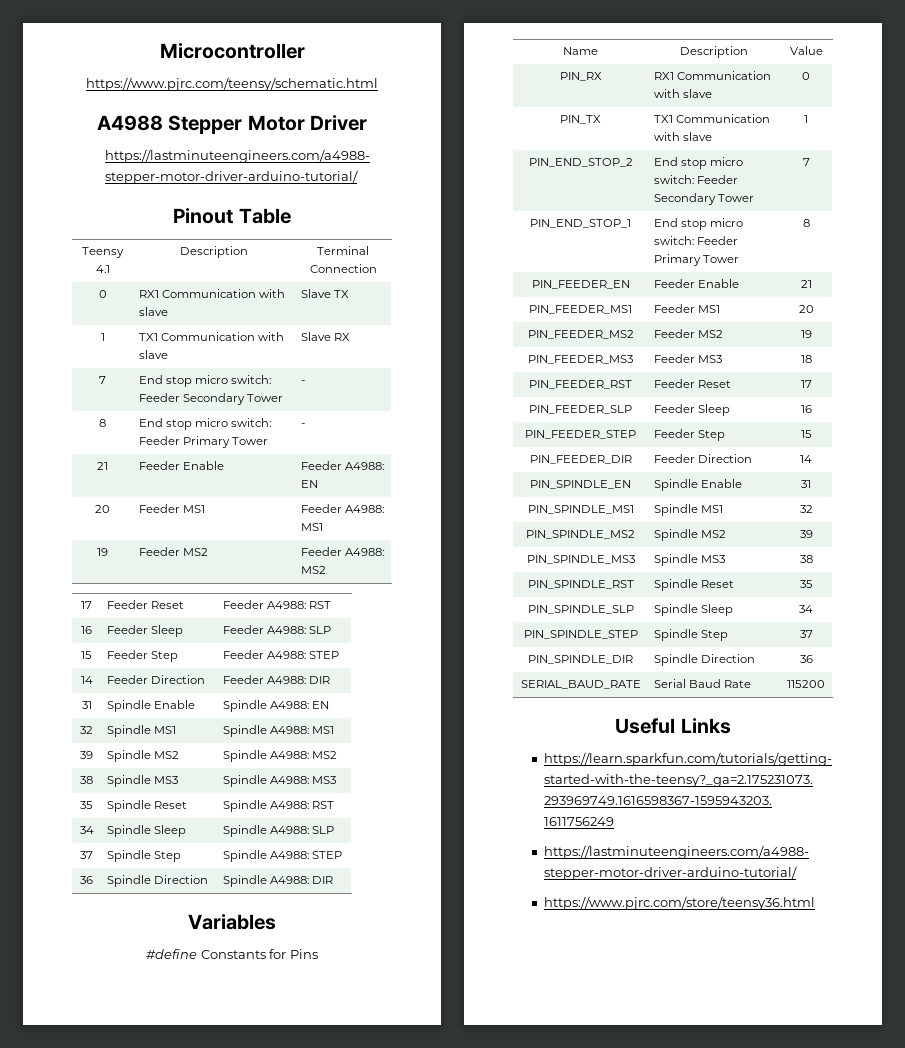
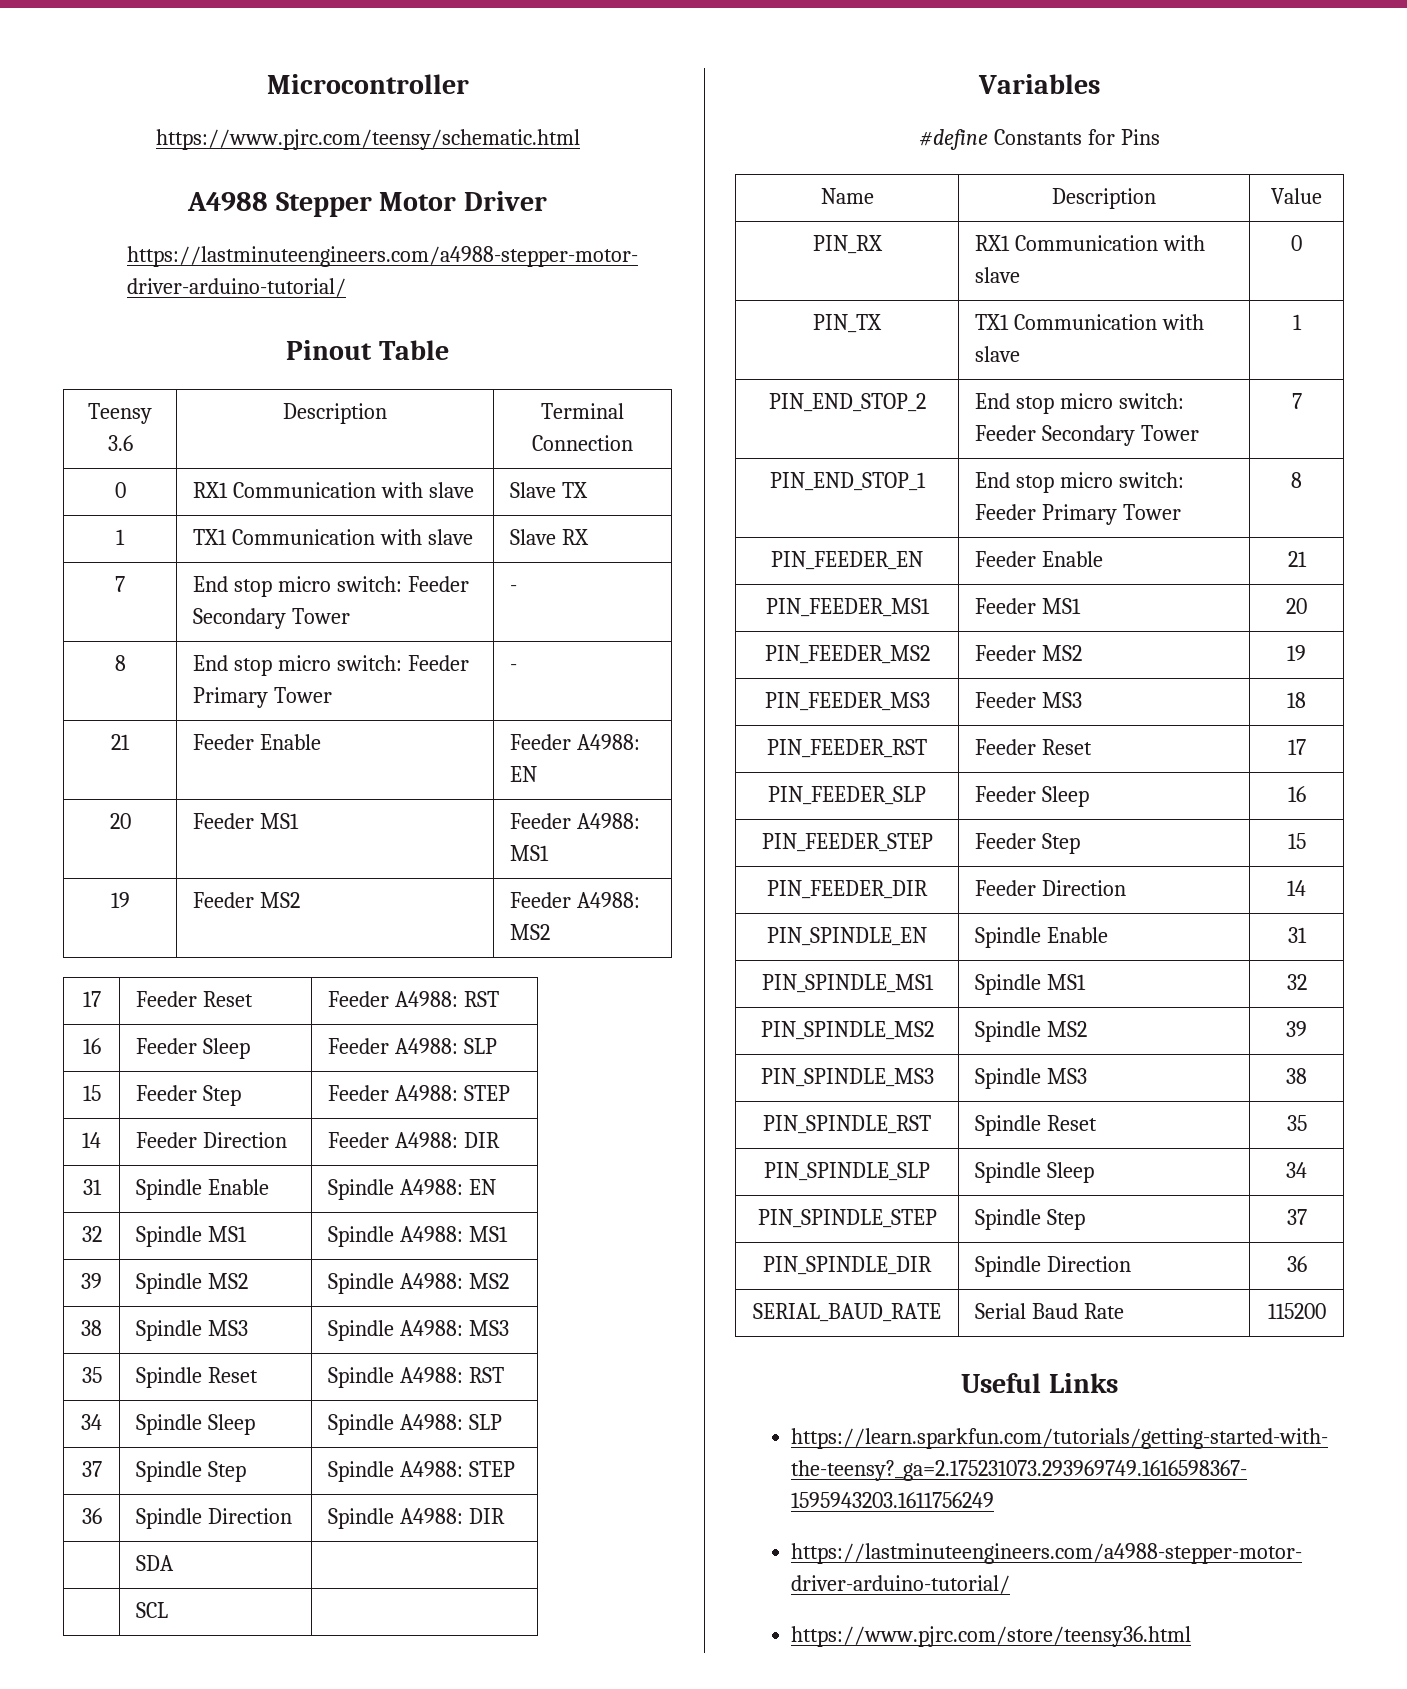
[95,265,110,273] 4.1 -> [107,435,133,451] 3.6
(333, 880) none -> [136,1555,175,1571] [136,1602,169,1618] // | SDA | // | SCL |

